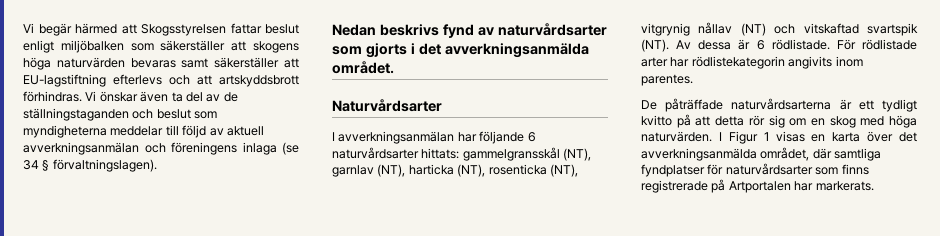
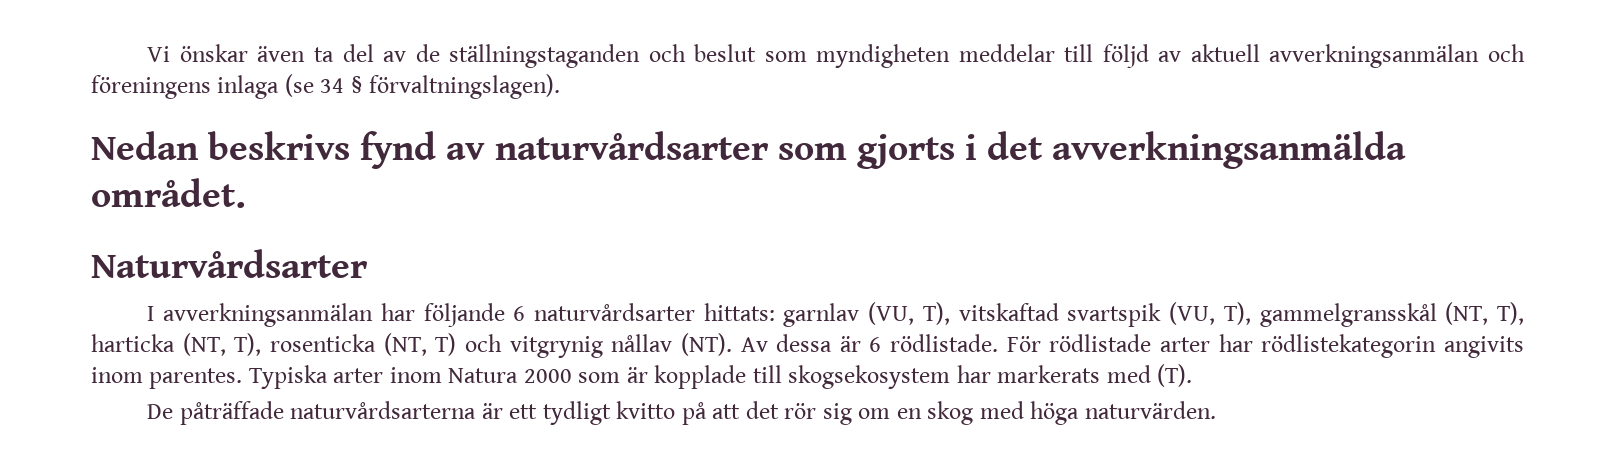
[23,23,299,36] [23,40,299,53] [23,57,299,70] [23,74,299,87] [23,91,97,102] Vi begär härmed att Skogsstyrelsen fattar beslut enligt miljöbalken som säkerställer att skogens höga naturvärden bevaras samt säkerställer att EU-lagstiftning efterlevs och att artskyddsbrott förhindras. Vi -> [147,46,171,62] Vi
[23,125,107,138] myndigheterna -> [816,44,951,68] myndigheten
[462,147,592,161] [332,164,578,177] [641,22,918,36] gammelgransskål (NT), garnlav (NT), harticka (NT), rosenticka (NT), vitgrynig nållav (NT) och vitskaftad svartspik -> [783,302,1524,327] [91,333,673,358] garnlav (VU, T), vitskaftad svartspik (VU, T), gammelgransskål (NT, T), harticka (NT, T), rosenticka (NT, T) och vitgrynig nållav
(693, 80) none -> [248,364,1193,389] Typiska arter inom Natura 2000 som är kopplade till skogsekosystem har markerats med (T).
[715,116,745,126] detta -> [745,401,779,419] det
[718,131,917,144] [641,147,882,161] [641,163,869,177] [641,179,874,193] I Figur 1 visas en karta över det avverkningsanmälda området, där samtliga fyndplatser för naturvårdsarter som finns registrerade på Artportalen har markerats. -> (1216, 410) none

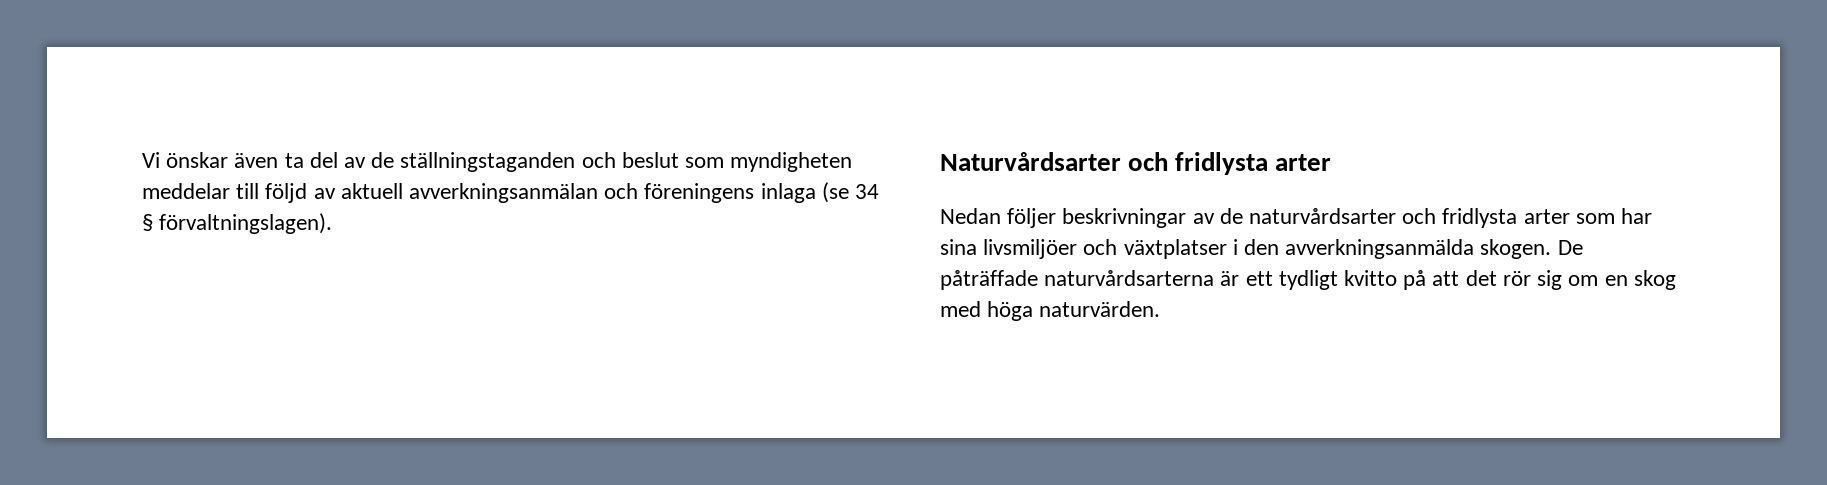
[91,131,1407,169] [91,178,246,208] [91,249,367,278] [147,302,1524,327] [91,333,1524,358] [91,364,1193,389] Nedan beskrivs fynd av naturvårdsarter som gjorts i det avverkningsanmälda området. // Naturvårdsarter // I avverkningsanmälan har följande 6 naturvårdsarter hittats: garnlav (VU, T), vitskaftad svartspik (VU, T), gammelgransskål (NT, T), harticka (NT, T), rosenticka (NT, T) och vitgrynig nållav (NT). Av dessa är 6 rödlistade. För rödlistade arter har rödlistekategorin angivits inom parentes. Typiska arter inom Natura 2000 som är kopplade till skogsekosystem har markerats med (T). // -> [940,152,1332,175] [940,208,1653,228] [940,239,1552,259] Naturvårdsarter och fridlysta arter // Nedan följer beskrivningar av de naturvårdsarter och fridlysta arter som har sina livsmiljöer och växtplatser i den avverkningsanmälda skogen.

